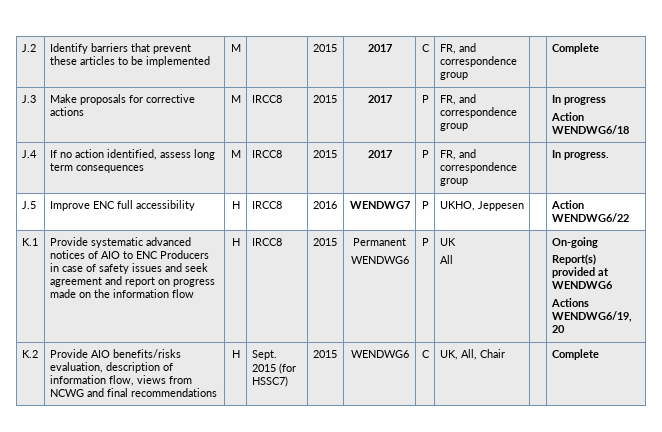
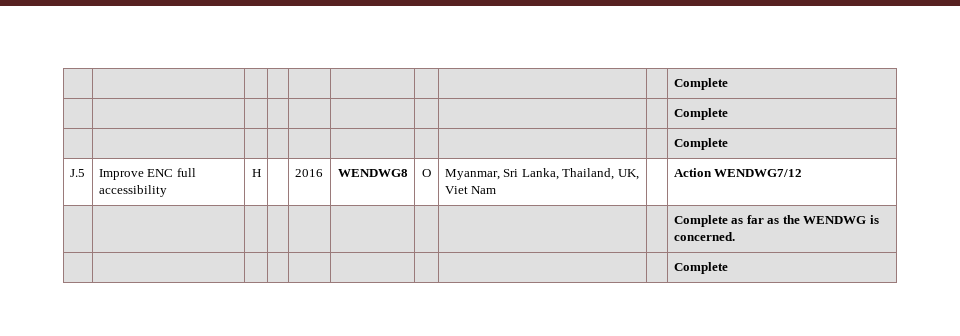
[21,44,36,52] [49,43,191,54] [49,56,210,67] [230,44,241,52] [312,44,337,52] [367,44,392,52] [421,44,430,52] [439,43,476,54] [439,56,517,67] [439,72,468,80] [551,43,599,54] [21,95,36,103] [49,94,195,105] [49,107,84,116] [230,95,241,103] [251,95,282,103] [312,95,337,103] [367,95,392,103] [421,95,429,103] [439,94,476,105] [439,107,517,118] [439,123,468,131] [551,95,606,105] [550,112,584,121] [551,125,629,134] [21,150,37,158] [49,149,215,160] [49,163,144,173] [230,150,241,158] [251,150,282,158] [312,150,337,158] [367,150,392,158] [421,150,429,158] [439,149,476,160] [439,162,517,173] [439,178,468,186] [551,150,609,160] J.2 | Identify barriers that prevent these articles to be implemented | M | | 2015 | 2017 | C | FR, and correspondence group | | Complete // J.3 | Make proposals for corrective actions | M | IRCC8 | 2015 | 2017 | P | FR, and correspondence group | | In progress // Action WENDWG6/18 // J.4 | If no action identified, assess long term consequences | M | IRCC8 | 2015 | 2017 | P | FR, and correspondence group | | In progress. -> [673,78,728,90] [673,108,728,120] [673,138,728,150] | | | | | | | | | Complete // | | | | | | | | | Complete // | | | | | | | | | Complete
[251,201,282,209] IRCC8 -> (261, 173) none
[349,201,410,209] [421,201,429,209] [439,201,524,211] [550,200,584,209] [551,213,629,222] [21,238,38,246] [49,237,191,248] [49,250,209,259] [49,263,208,274] [49,276,215,287] [49,289,194,298] [231,238,240,246] [251,238,282,246] [312,238,337,246] [353,238,406,246] [350,256,409,264] [421,238,429,246] [439,238,456,246] [439,255,453,264] [551,237,598,248] [551,254,596,265] [551,267,609,278] [551,281,613,289] [550,298,589,307] [551,311,632,322] [551,325,565,333] [21,350,38,358] [49,349,181,358] [49,362,173,373] [49,375,192,386] [49,388,217,397] [231,350,240,358] [251,350,277,360] [251,363,296,374] [251,376,288,387] [312,350,337,358] [350,350,409,358] [421,350,430,358] [439,349,505,360] WENDWG7 | P | UKHO, Jeppesen | | Action WENDWG6/22 // K.1 | Provide systematic advanced notices of AIO to ENC Producers in case of safety issues and seek agreement and report on progress made on the information flow | H | IRCC8 | 2015 | Permanent // WENDWG6 | P | UK // All | | On-going // Report(s) provided at WENDWG6 // Actions WENDWG6/19, 20 // K.2 | Provide AIO benefits/risks evaluation, description of information flow, views from NCWG and final recommendations | H | Sept. 2015 (for HSSC7) | 2015 | WENDWG6 | C | UK, All, Chair -> [337,169,408,177] [422,169,431,177] [444,168,639,180] [444,186,497,194] [673,168,803,177] [673,215,879,227] [673,232,735,241] WENDWG8 | O | Myanmar, Sri Lanka, Thailand, UK, Viet Nam | | Action WENDWG7/12 // | | | | | | | | | Complete as far as the WENDWG is concerned. // | | | | | | |

